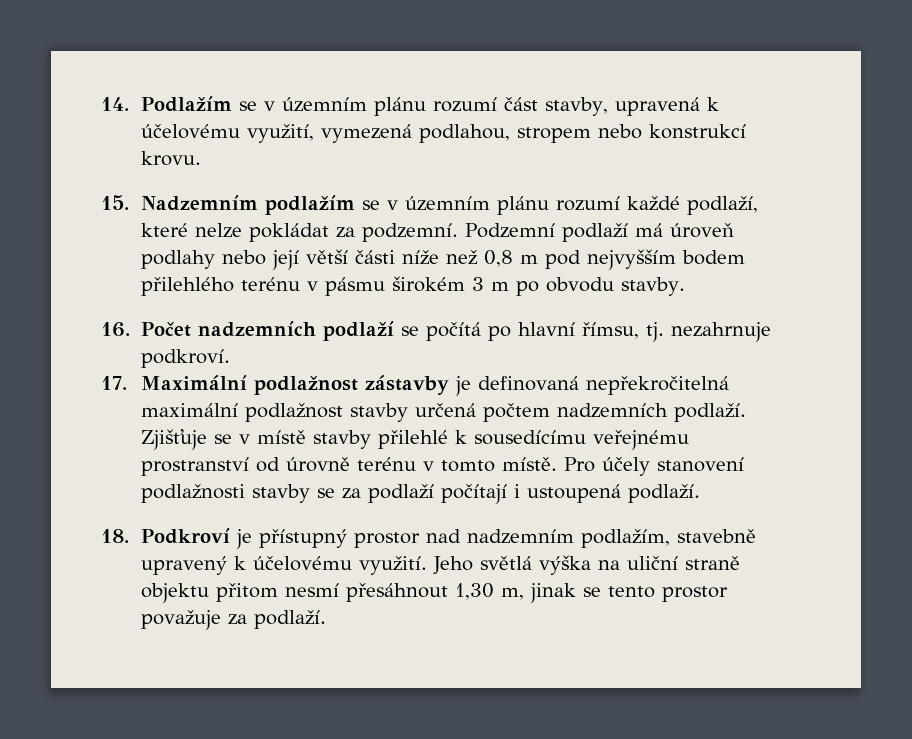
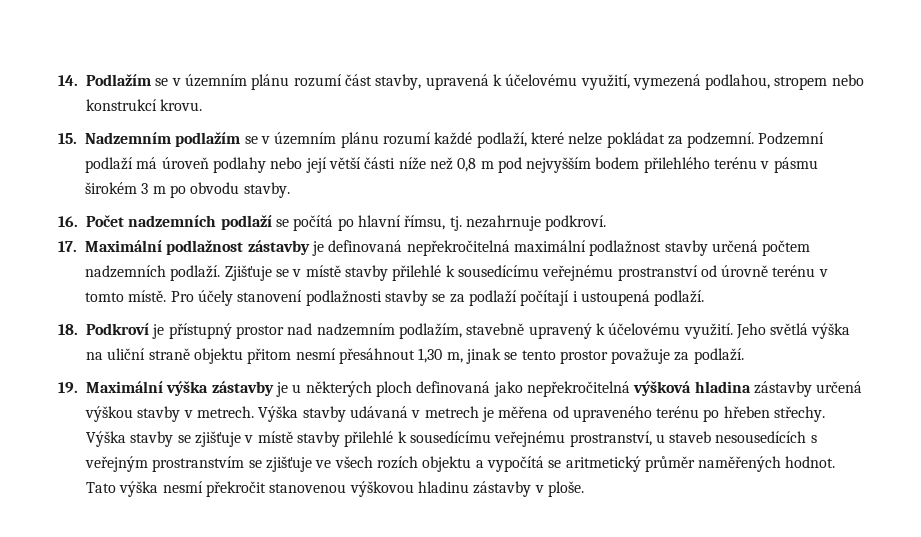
(327, 619) none -> [58,381,863,397] [85,406,826,422] [86,431,817,447] [85,456,836,472] [86,481,584,497] // 19. Maximální výška zástavby je u některých ploch definovaná jako nepřekročitelná výšková hladina zástavby určená výškou stavby v metrech. Výška stavby udávaná v metrech je měřena od upraveného terénu po hřeben střechy. Výška stavby se zjišťuje v místě stavby přilehlé k sousedícímu veřejnému prostranství, u staveb nesousedících s veřejným prostranstvím se zjišťuje ve všech rozích objektu a vypočítá se aritmetický průměr naměřených hodnot. Tato výška nesmí překročit stanovenou výškovou hladinu zástavby v ploše.

